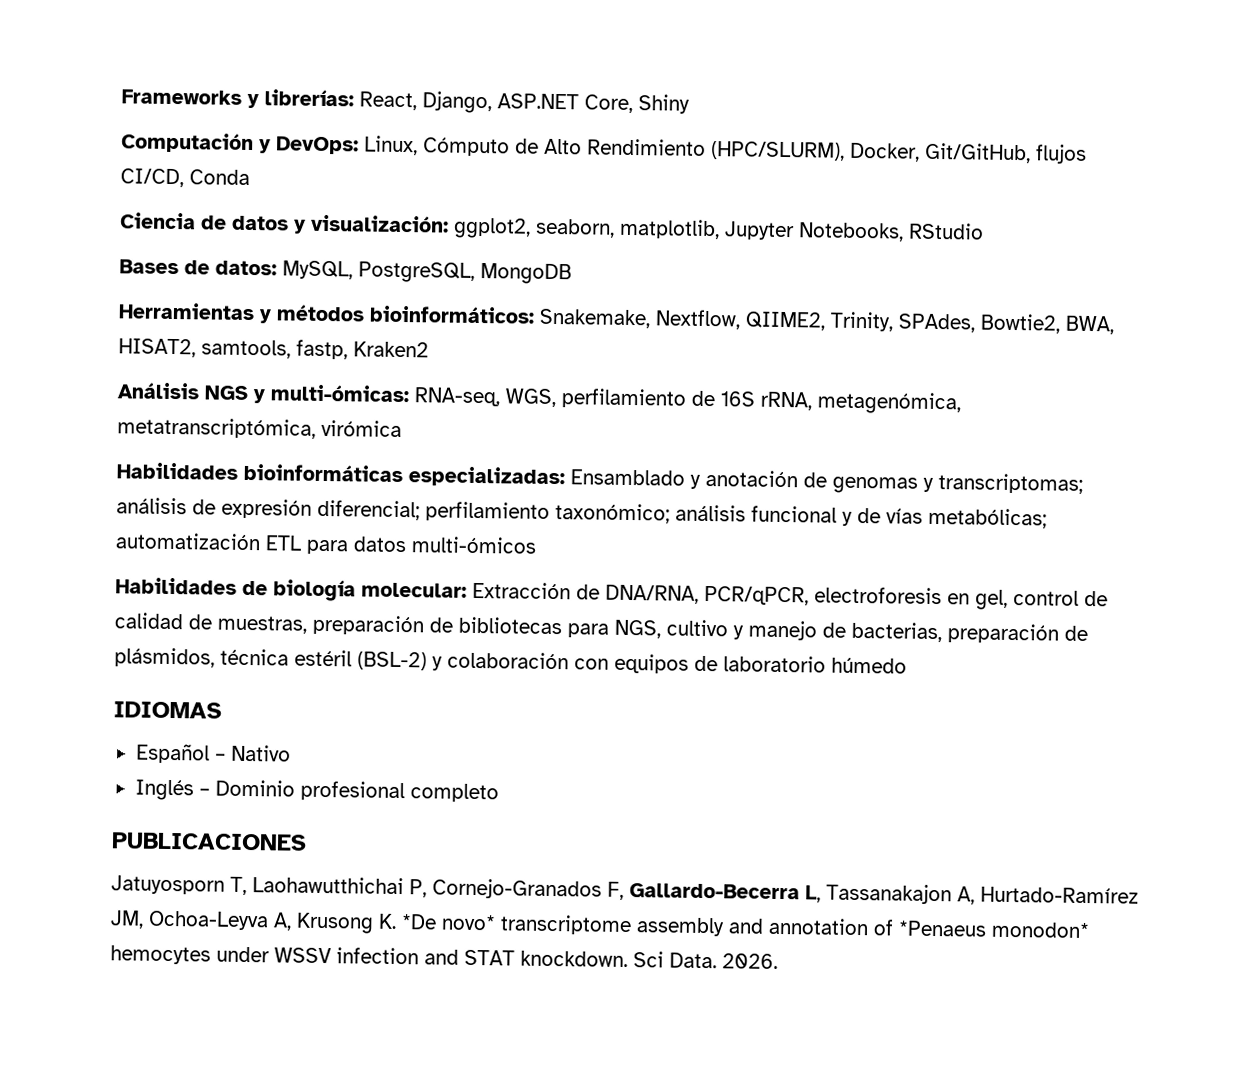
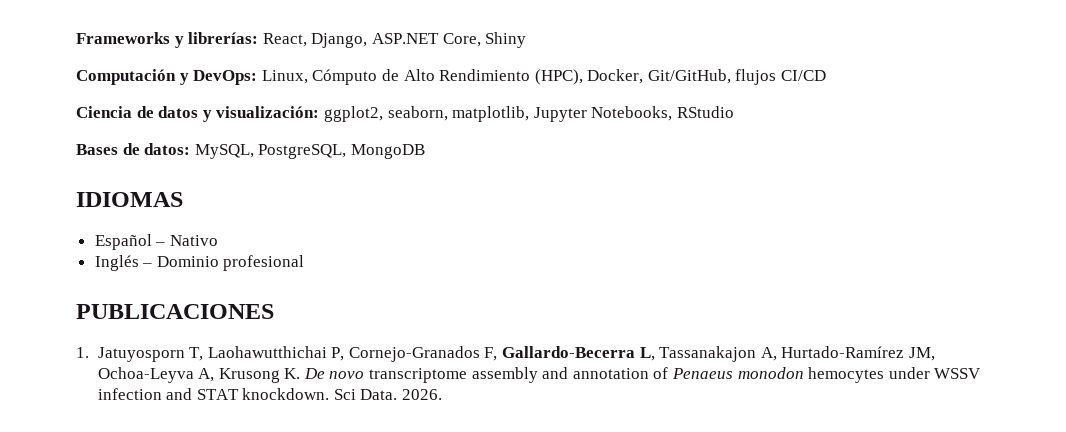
[711,141,845,161] (HPC/SLURM), -> [534,69,583,85] (HPC),
[120,168,250,188] CI/CD, Conda -> [781,70,827,81] CI/CD
[118,302,1114,335] [118,338,429,360] [117,382,961,415] [117,417,402,439] [116,462,1083,494] [116,497,1047,529] [115,532,537,555] [115,577,1108,610] [114,612,1088,644] [114,647,907,674] // Herramientas y métodos bioinformáticos: Snakemake, Nextflow, QIIME2, Trinity, SPAdes, Bowtie2, BWA, HISAT2, samtools, fastp, Kraken2 // Análisis NGS y multi-ómicas: RNA-seq, WGS, perfilamiento de 16S rRNA, metagenómica, metatranscriptómica, virómica // Habilidades bioinformáticas especializadas: Ensamblado y anotación de genomas y transcriptomas; análisis de expresión diferencial; perfilamiento taxonómico; análisis funcional y de vías metabólicas; automatización ETL para datos multi-ómicos // Habilidades de biología molecular: Extracción de DNA/RNA, PCR/qPCR, electroforesis en gel, control de calidad de muestras, preparación de bibliotecas para NGS, cultivo y manejo de bacterias, preparación de plásmidos, técnica estéril (BSL-2) y colaboración con equipos de laboratorio húmedo -> (425, 151) none
[409,783,499,803] completo -> (305, 263) none
(307, 841) none -> [76,347,89,358] 1.
[401,914,496,931] *De novo* -> [303,368,365,379] De novo
[898,920,1090,939] *Penaeus monodon* -> [671,367,804,379] Penaeus monodon

